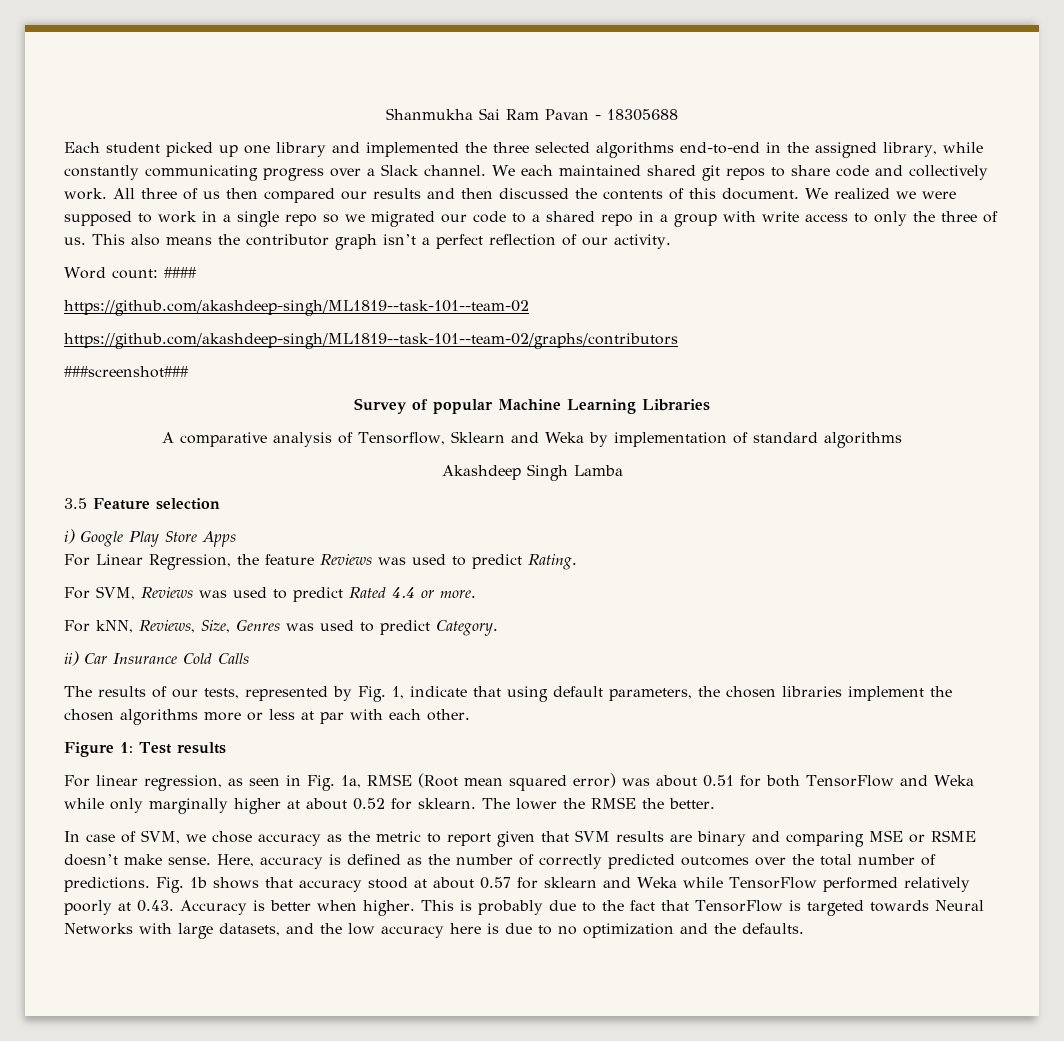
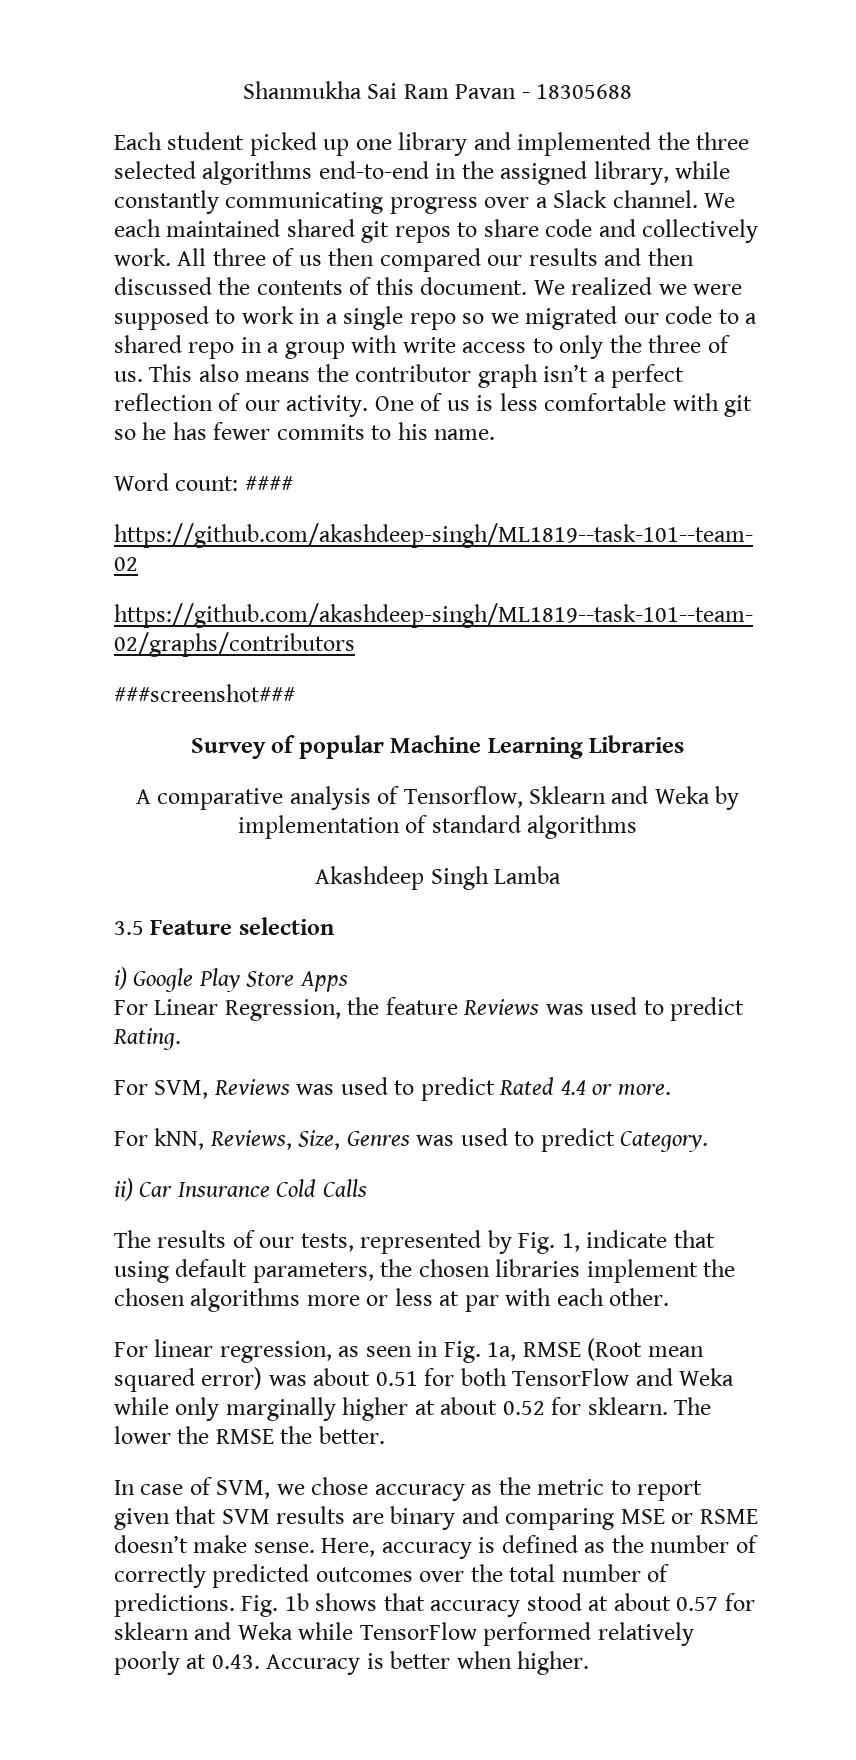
(671, 241) none -> [374,393,753,417] [114,422,496,440] One of us is less comfortable with git so he has fewer commits to his name.
[64,742,226,757] // Figure 1: Test results -> (670, 1297) none
[420,900,984,916] [64,923,804,939] This is probably due to the fact that TensorFlow is targeted towards Neural Networks with large datasets, and the low accuracy here is due to no optimization and the defaults. -> (590, 1663) none

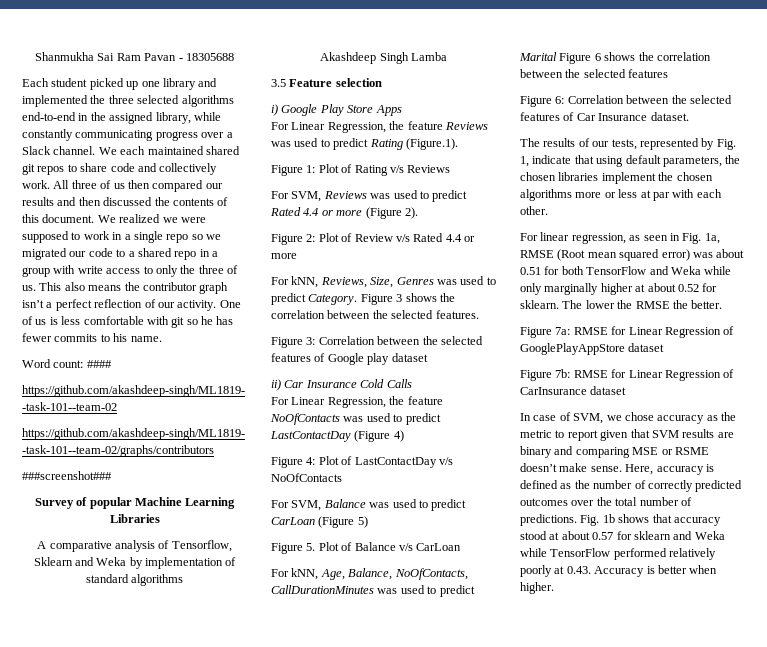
[113,1028,181,1050] Rating. -> [369,138,458,150] [271,164,451,176] Rating (Figure.1). // Figure 1: Plot of Rating v/s Reviews
[617,1084,671,1095] more. -> [336,207,418,219] [271,233,475,245] [271,253,297,259] more (Figure 2). // Figure 2: Plot of Review v/s Rated 4.4 or more
(709, 1141) none -> [360,293,455,305] [271,310,479,319] [271,336,483,348] [271,353,428,365] Figure 3 shows the correlation between the selected features. // Figure 3: Correlation between the selected features of Google play dataset
(367, 1188) none -> [271,396,443,408] [270,413,441,425] [270,430,404,442] [271,456,453,468] [271,473,342,482] [271,499,467,511] [271,516,368,528] [271,542,462,554] [271,568,468,580] [271,585,475,597] [519,52,711,64] [520,69,669,78] [520,95,732,107] [520,112,689,121] // For Linear Regression, the feature NoOfContacts was used to predict LastContactDay (Figure 4) // Figure 4: Plot of LastContactDay v/s NoOfContacts // For SVM, Balance was used to predict CarLoan (Figure 5) // Figure 5. Plot of Balance v/s CarLoan // For kNN, Age, Balance, NoOfContacts, CallDurationMinutes was used to predict Marital Figure 6 shows the correlation between the selected features // Figure 6: Correlation between the selected features of Car Insurance dataset.
(385, 1435) none -> [520,326,735,338] [520,343,665,355] [520,369,735,381] [520,386,627,395] // Figure 7a: RMSE for Linear Regression of GooglePlayAppStore dataset // Figure 7b: RMSE for Linear Regression of CarInsurance dataset

